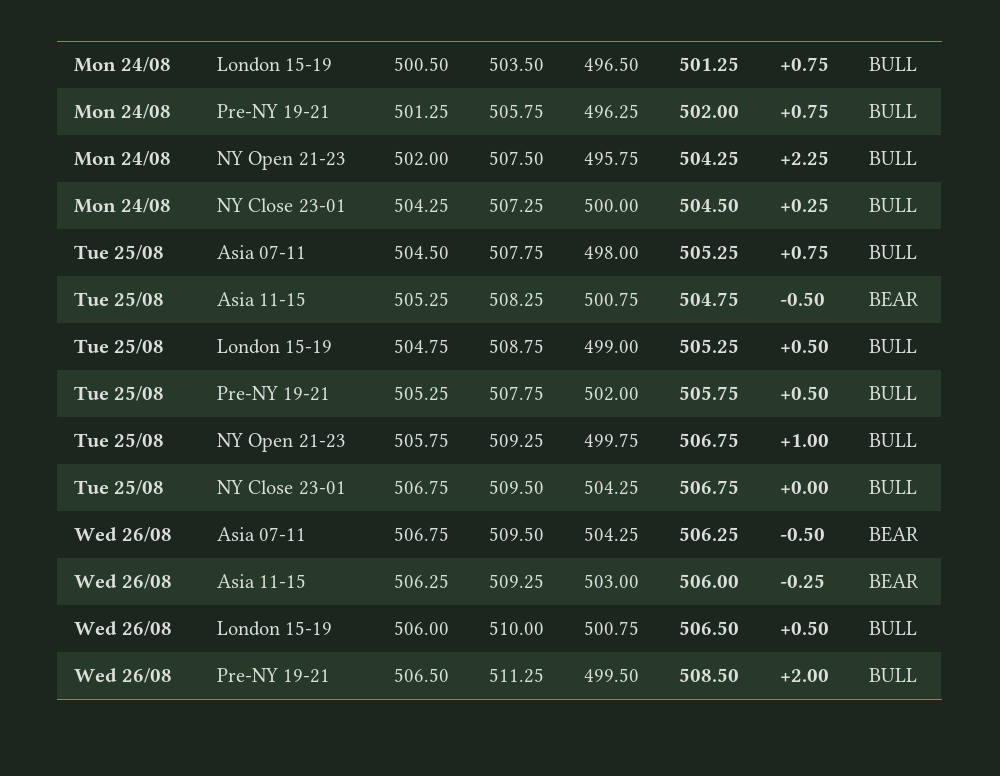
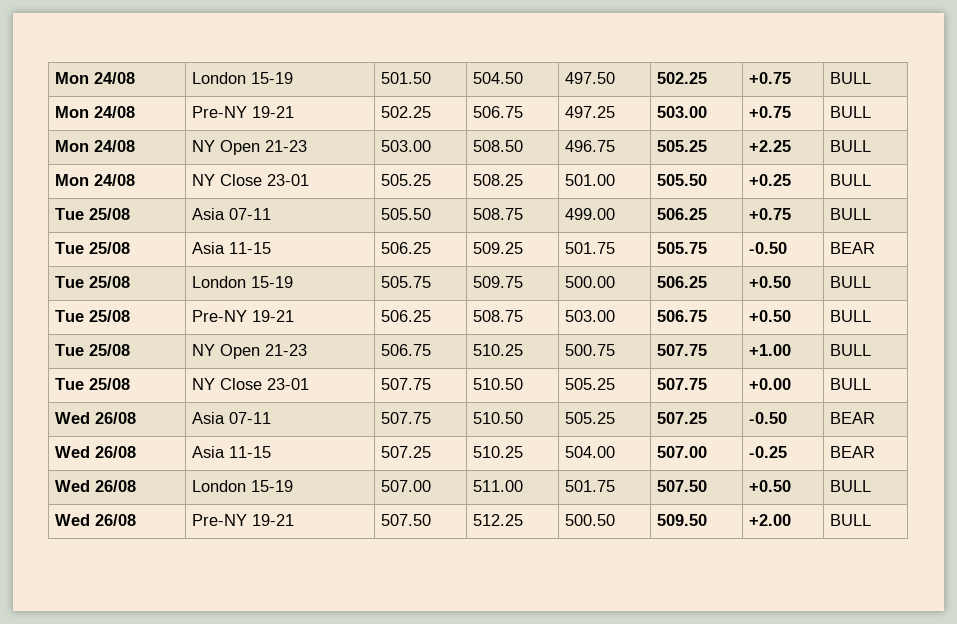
[393,57,449,71] [488,57,544,71] [583,57,639,71] [678,57,739,71] 500.50 | 503.50 | 496.50 | 501.25 -> [380,72,431,84] [472,72,523,84] [564,72,615,84] [656,72,707,84] 501.50 | 504.50 | 497.50 | 502.25
[393,104,449,119] [488,104,544,118] [583,104,639,119] [678,104,739,118] 501.25 | 505.75 | 496.25 | 502.00 -> [380,106,431,118] [472,106,523,118] [564,106,615,118] [656,106,707,118] 502.25 | 506.75 | 497.25 | 503.00
[393,151,449,166] [488,151,544,165] [583,151,639,165] [678,151,739,165] 502.00 | 507.50 | 495.75 | 504.25 -> [380,140,431,152] [472,140,523,152] [564,140,615,152] [656,140,707,152] 503.00 | 508.50 | 496.75 | 505.25
[393,198,449,213] [488,198,544,213] [583,198,639,212] [678,198,739,212] 504.25 | 507.25 | 500.00 | 504.50 -> [380,174,431,186] [472,174,523,186] [564,174,615,186] [656,174,707,186] 505.25 | 508.25 | 501.00 | 505.50
[393,245,449,259] [488,245,544,259] [583,246,639,259] [678,245,739,259] 504.50 | 507.75 | 498.00 | 505.25 -> [380,208,431,220] [472,208,523,220] [564,208,615,220] [656,208,707,220] 505.50 | 508.75 | 499.00 | 506.25
[393,292,449,307] [488,292,544,307] [583,292,639,306] [678,292,739,306] 505.25 | 508.25 | 500.75 | 504.75 -> [380,242,431,254] [472,242,523,254] [564,242,615,254] [656,242,707,254] 506.25 | 509.25 | 501.75 | 505.75
[393,339,449,353] [488,339,544,353] [583,340,639,353] [678,339,739,353] 504.75 | 508.75 | 499.00 | 505.25 -> [380,276,431,288] [472,276,523,288] [564,276,615,288] [656,276,707,288] 505.75 | 509.75 | 500.00 | 506.25
[393,386,449,401] [488,386,544,400] [583,386,639,401] [678,386,739,400] 505.25 | 507.75 | 502.00 | 505.75 -> [380,310,431,322] [472,310,523,322] [564,310,615,322] [656,310,707,322] 506.25 | 508.75 | 503.00 | 506.75
[393,433,449,447] [488,433,544,448] [583,433,639,447] [678,433,739,447] 505.75 | 509.25 | 499.75 | 506.75 -> [380,344,431,356] [472,344,523,356] [564,344,615,356] [656,344,707,356] 506.75 | 510.25 | 500.75 | 507.75
[393,480,449,494] [488,480,544,494] [583,480,639,495] [678,480,739,494] 506.75 | 509.50 | 504.25 | 506.75 -> [380,378,431,390] [472,378,523,390] [564,378,615,390] [656,378,707,390] 507.75 | 510.50 | 505.25 | 507.75
[393,527,449,541] [488,527,544,541] [583,527,639,542] [678,527,739,541] 506.75 | 509.50 | 504.25 | 506.25 -> [380,412,431,424] [472,412,523,424] [564,412,615,424] [656,412,707,424] 507.75 | 510.50 | 505.25 | 507.25
[393,574,449,589] [488,574,544,589] [583,574,639,588] [678,574,739,588] 506.25 | 509.25 | 503.00 | 506.00 -> [380,446,431,458] [472,446,523,458] [564,446,615,458] [656,446,707,458] 507.25 | 510.25 | 504.00 | 507.00
[393,621,449,635] [488,621,544,635] [583,621,639,635] [678,621,739,635] 506.00 | 510.00 | 500.75 | 506.50 -> [380,480,431,492] [472,480,523,492] [564,480,615,492] [656,480,707,492] 507.00 | 511.00 | 501.75 | 507.50
[393,668,449,682] [488,668,544,683] [583,668,639,682] [678,668,739,682] 506.50 | 511.25 | 499.50 | 508.50 -> [380,514,431,526] [472,514,523,526] [564,514,615,526] [656,514,707,526] 507.50 | 512.25 | 500.50 | 509.50

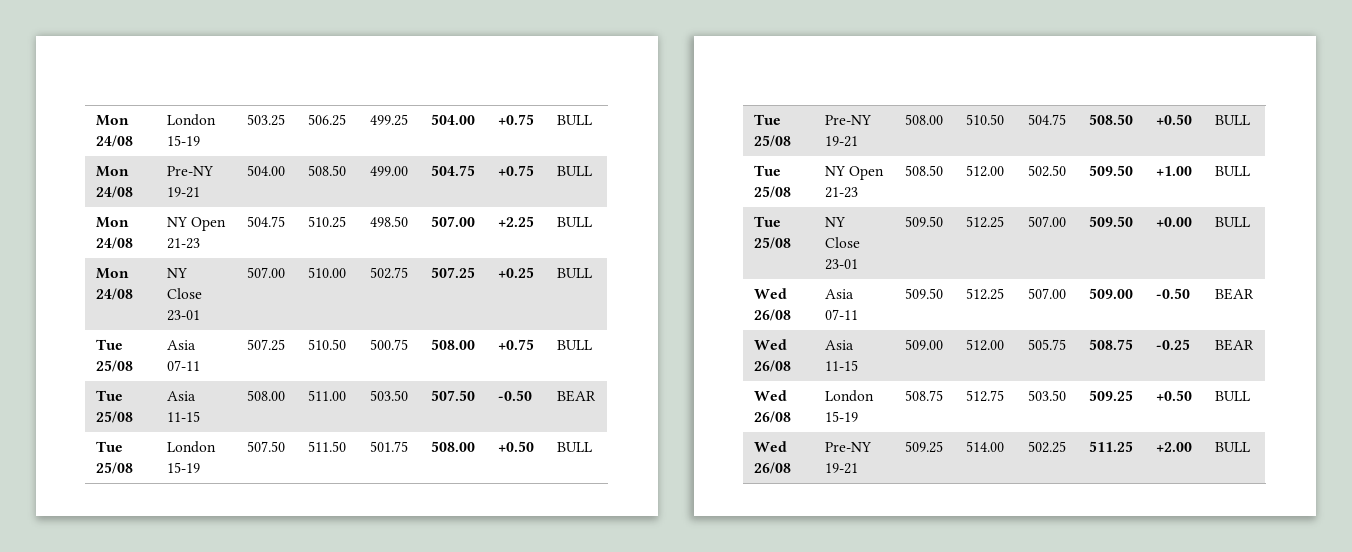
[380,72,431,84] [472,72,523,84] [564,72,615,84] [656,72,707,84] 501.50 | 504.50 | 497.50 | 502.25 -> [247,114,286,126] [308,114,347,126] [370,114,409,126] [431,114,476,125] 503.25 | 506.25 | 499.25 | 504.00
[380,106,431,118] [472,106,523,118] [564,106,615,118] [656,106,707,118] 502.25 | 506.75 | 497.25 | 503.00 -> [247,165,286,176] [308,165,347,176] [370,166,409,176] [431,165,476,176] 504.00 | 508.50 | 499.00 | 504.75
[380,140,431,152] [472,140,523,152] [564,140,615,152] [656,140,707,152] 503.00 | 508.50 | 496.75 | 505.25 -> [247,216,286,227] [308,216,347,228] [370,216,409,227] [431,216,476,227] 504.75 | 510.25 | 498.50 | 507.00
[380,174,431,186] [472,174,523,186] [564,174,615,186] [656,174,707,186] 505.25 | 508.25 | 501.00 | 505.50 -> [247,267,286,278] [308,267,347,278] [370,267,409,279] [431,267,476,278] 507.00 | 510.00 | 502.75 | 507.25
[380,208,431,220] [472,208,523,220] [564,208,615,220] [656,208,707,220] 505.50 | 508.75 | 499.00 | 506.25 -> [247,339,286,351] [308,339,347,350] [370,339,409,350] [431,339,476,350] 507.25 | 510.50 | 500.75 | 508.00
[380,242,431,254] [472,242,523,254] [564,242,615,254] [656,242,707,254] 506.25 | 509.25 | 501.75 | 505.75 -> [247,390,286,401] [308,390,347,401] [370,390,409,401] [431,390,476,401] 508.00 | 511.00 | 503.50 | 507.50
[380,276,431,288] [472,276,523,288] [564,276,615,288] [656,276,707,288] 505.75 | 509.75 | 500.00 | 506.25 -> [247,441,286,452] [308,441,347,452] [370,441,409,452] [431,441,476,452] 507.50 | 511.50 | 501.75 | 508.00
[380,310,431,322] [472,310,523,322] [564,310,615,322] [656,310,707,322] 506.25 | 508.75 | 503.00 | 506.75 -> [905,114,944,125] [966,114,1005,125] [1028,114,1067,125] [1089,114,1134,125] 508.00 | 510.50 | 504.75 | 508.50
[380,344,431,356] [472,344,523,356] [564,344,615,356] [656,344,707,356] 506.75 | 510.25 | 500.75 | 507.75 -> [905,165,944,176] [966,165,1005,177] [1028,165,1067,177] [1089,165,1134,176] 508.50 | 512.00 | 502.50 | 509.50
[380,378,431,390] [472,378,523,390] [564,378,615,390] [656,378,707,390] 507.75 | 510.50 | 505.25 | 507.75 -> [905,216,944,227] [966,216,1005,228] [1028,216,1067,227] [1089,216,1134,227] 509.50 | 512.25 | 507.00 | 509.50
[380,412,431,424] [472,412,523,424] [564,412,615,424] [656,412,707,424] 507.75 | 510.50 | 505.25 | 507.25 -> [905,288,944,299] [966,288,1005,300] [1028,288,1067,299] [1089,288,1134,299] 509.50 | 512.25 | 507.00 | 509.00
[380,446,431,458] [472,446,523,458] [564,446,615,458] [656,446,707,458] 507.25 | 510.25 | 504.00 | 507.00 -> [905,339,944,350] [966,339,1005,351] [1028,339,1067,350] [1089,339,1134,350] 509.00 | 512.00 | 505.75 | 508.75
[380,480,431,492] [472,480,523,492] [564,480,615,492] [656,480,707,492] 507.00 | 511.00 | 501.75 | 507.50 -> [905,390,944,401] [966,390,1005,402] [1028,390,1067,401] [1089,390,1134,401] 508.75 | 512.75 | 503.50 | 509.25
[380,514,431,526] [472,514,523,526] [564,514,615,526] [656,514,707,526] 507.50 | 512.25 | 500.50 | 509.50 -> [905,441,944,453] [966,441,1005,452] [1028,441,1067,453] [1089,441,1134,452] 509.25 | 514.00 | 502.25 | 511.25

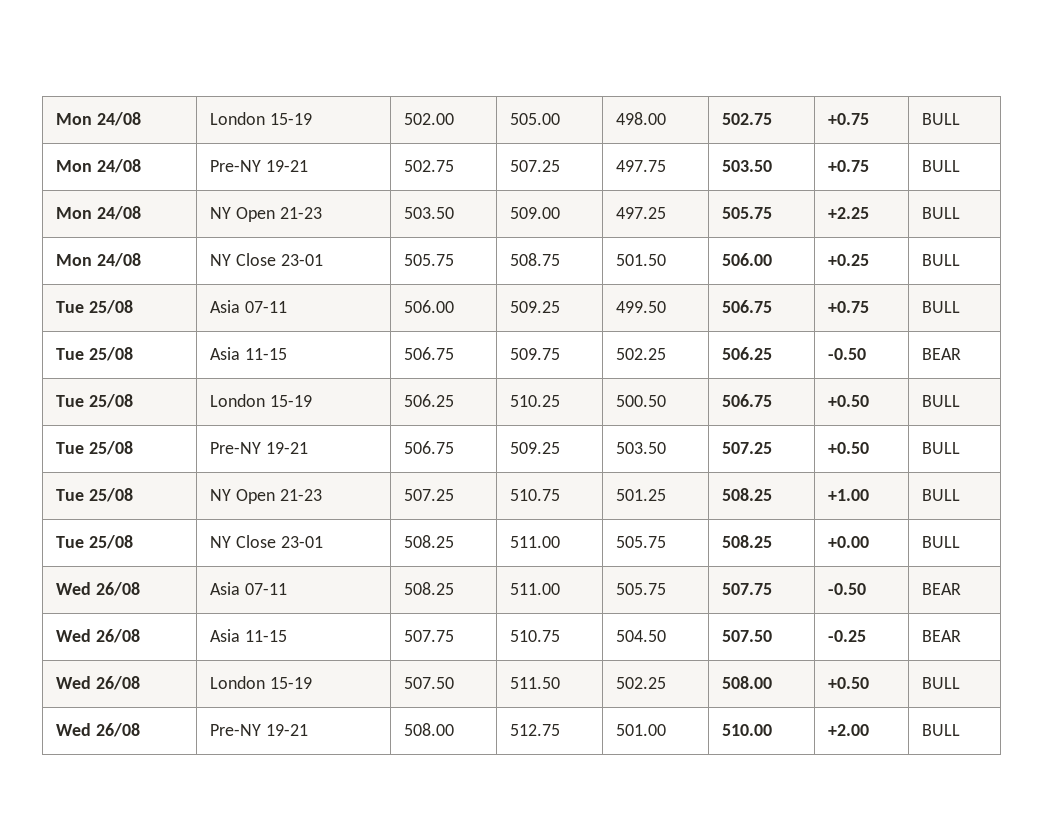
[247,114,286,126] [308,114,347,126] [370,114,409,126] [431,114,476,125] 503.25 | 506.25 | 499.25 | 504.00 -> [404,113,455,125] [510,113,561,125] [616,112,667,125] [722,113,773,125] 502.00 | 505.00 | 498.00 | 502.75
[247,165,286,176] [308,165,347,176] [370,166,409,176] [431,165,476,176] 504.00 | 508.50 | 499.00 | 504.75 -> [404,160,455,172] [510,160,561,172] [616,160,667,172] [722,160,773,172] 502.75 | 507.25 | 497.75 | 503.50
[247,216,286,227] [308,216,347,228] [370,216,409,227] [431,216,476,227] 504.75 | 510.25 | 498.50 | 507.00 -> [404,207,455,219] [510,207,561,219] [616,207,667,219] [722,207,773,219] 503.50 | 509.00 | 497.25 | 505.75
[247,267,286,278] [308,267,347,278] [370,267,409,279] [431,267,476,278] 507.00 | 510.00 | 502.75 | 507.25 -> [404,254,455,266] [510,253,561,266] [616,254,667,266] [722,253,773,266] 505.75 | 508.75 | 501.50 | 506.00
[247,339,286,351] [308,339,347,350] [370,339,409,350] [431,339,476,350] 507.25 | 510.50 | 500.75 | 508.00 -> [404,300,455,313] [510,301,561,313] [616,301,667,313] [722,300,773,313] 506.00 | 509.25 | 499.50 | 506.75
[247,390,286,401] [308,390,347,401] [370,390,409,401] [431,390,476,401] 508.00 | 511.00 | 503.50 | 507.50 -> [404,347,455,360] [510,348,561,360] [616,348,667,360] [722,347,773,360] 506.75 | 509.75 | 502.25 | 506.25
[247,441,286,452] [308,441,347,452] [370,441,409,452] [431,441,476,452] 507.50 | 511.50 | 501.75 | 508.00 -> [404,394,455,407] [510,395,561,407] [616,395,667,407] [722,394,773,407] 506.25 | 510.25 | 500.50 | 506.75
[905,114,944,125] [966,114,1005,125] [1028,114,1067,125] [1089,114,1134,125] 508.00 | 510.50 | 504.75 | 508.50 -> [404,441,455,454] [510,442,561,454] [616,442,667,454] [722,442,773,454] 506.75 | 509.25 | 503.50 | 507.25
[905,165,944,176] [966,165,1005,177] [1028,165,1067,177] [1089,165,1134,176] 508.50 | 512.00 | 502.50 | 509.50 -> [404,489,455,501] [510,489,561,501] [616,489,667,501] [722,488,773,501] 507.25 | 510.75 | 501.25 | 508.25
[905,216,944,227] [966,216,1005,228] [1028,216,1067,227] [1089,216,1134,227] 509.50 | 512.25 | 507.00 | 509.50 -> [404,535,455,548] [510,536,561,548] [616,536,667,548] [722,535,773,548] 508.25 | 511.00 | 505.75 | 508.25
[905,288,944,299] [966,288,1005,300] [1028,288,1067,299] [1089,288,1134,299] 509.50 | 512.25 | 507.00 | 509.00 -> [404,582,455,595] [510,583,561,595] [616,583,667,595] [722,583,773,595] 508.25 | 511.00 | 505.75 | 507.75
[905,339,944,350] [966,339,1005,351] [1028,339,1067,350] [1089,339,1134,350] 509.00 | 512.00 | 505.75 | 508.75 -> [404,630,455,642] [510,630,561,642] [616,630,667,642] [722,630,773,642] 507.75 | 510.75 | 504.50 | 507.50
[905,390,944,401] [966,390,1005,402] [1028,390,1067,401] [1089,390,1134,401] 508.75 | 512.75 | 503.50 | 509.25 -> [404,677,455,689] [510,677,561,689] [616,677,667,689] [722,676,773,689] 507.50 | 511.50 | 502.25 | 508.00
[905,441,944,453] [966,441,1005,452] [1028,441,1067,453] [1089,441,1134,452] 509.25 | 514.00 | 502.25 | 511.25 -> [404,723,455,736] [510,724,561,736] [616,724,667,736] [722,724,773,736] 508.00 | 512.75 | 501.00 | 510.00

